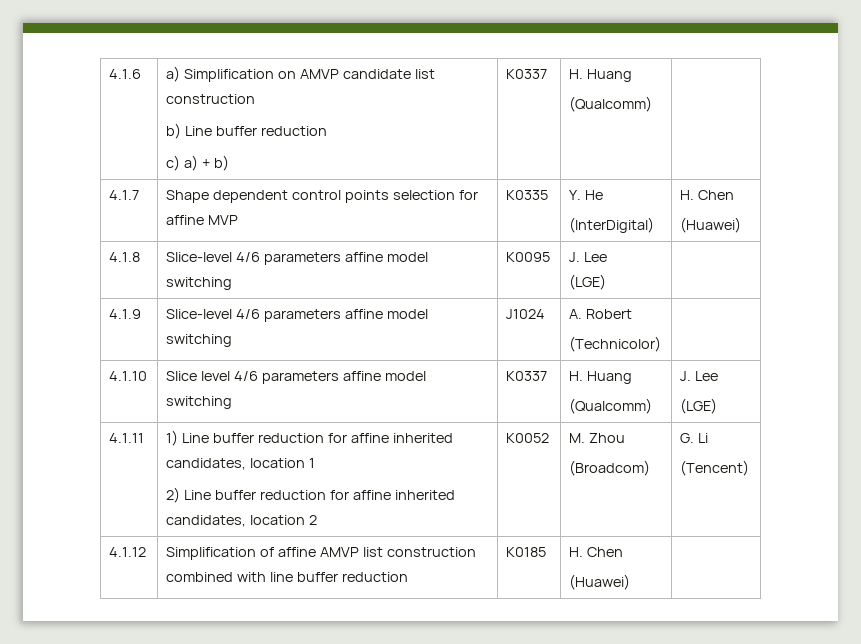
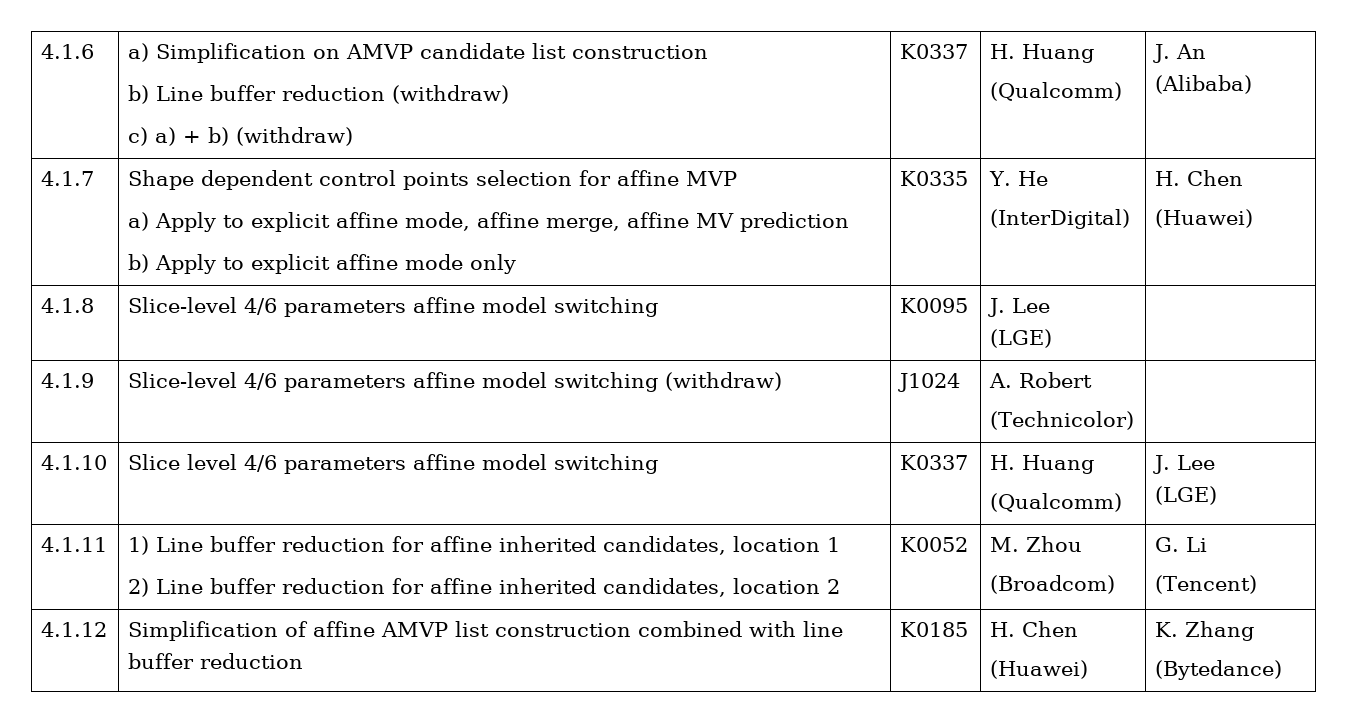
(327, 131) none -> [392,85,510,104] (withdraw)
[506,69,548,79] [569,69,632,82] [569,96,653,112] | K0337 | H. Huang // (Qualcomm) | -> [236,127,354,146] [900,44,969,59] [990,44,1095,63] [990,82,1123,101] [1153,44,1207,63] [1155,75,1253,94] (withdraw) | K0337 | H. Huang // (Qualcomm) | J. An (Alibaba)
(238, 220) none -> [128,212,850,232] [128,254,517,274] // a) Apply to explicit affine mode, affine merge, affine MV prediction // b) Apply to explicit affine mode only
(233, 340) none -> [665,372,783,391] (withdraw)
(631, 582) none -> [1155,621,1255,641] [1155,660,1283,680] K. Zhang // (Bytedance)

